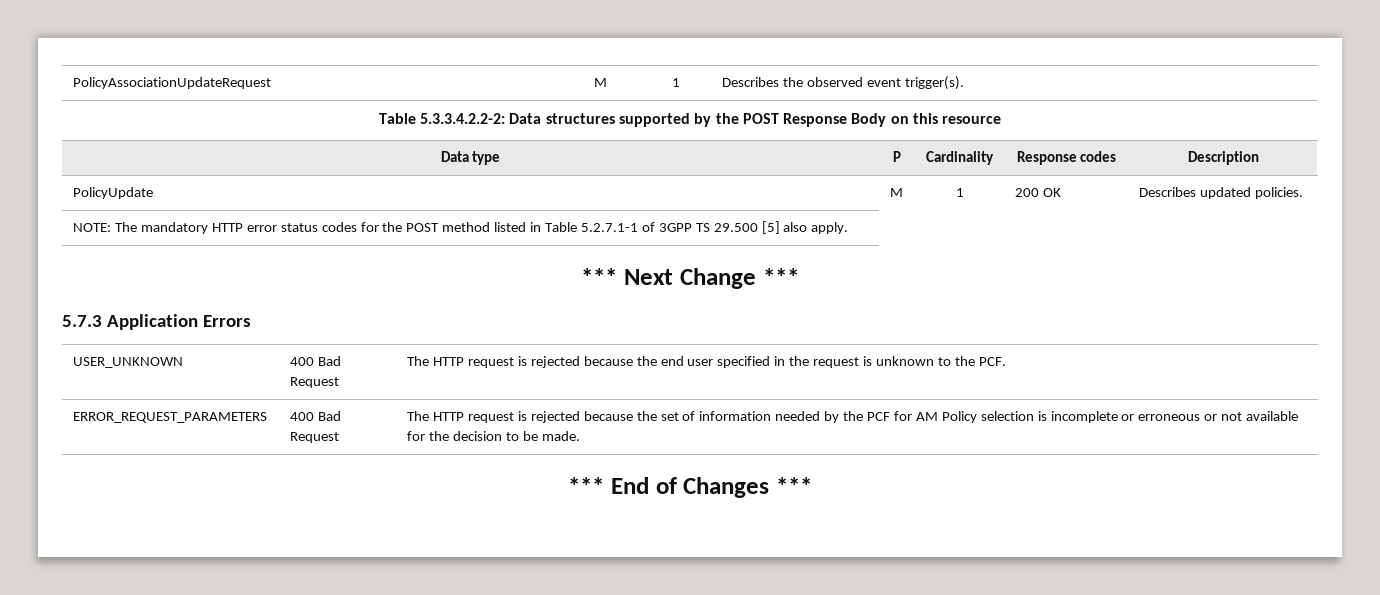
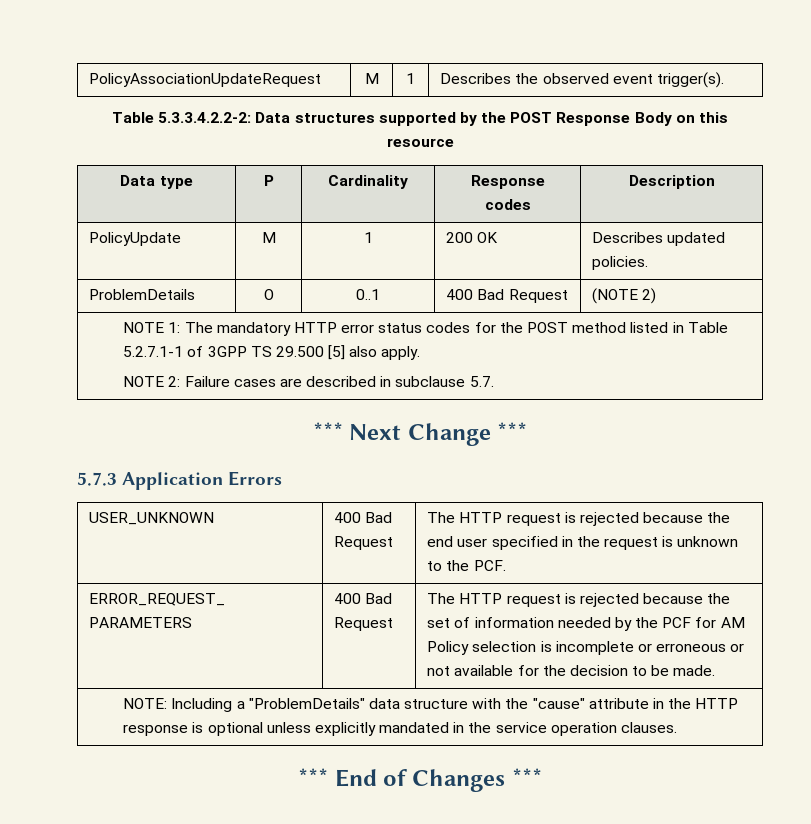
[73,223,112,232] NOTE: -> [89,289,196,300] [263,289,274,300] [356,289,380,300] [446,289,568,303] [592,288,657,304] [123,322,181,333] ProblemDetails | O | 0..1 | 400 Bad Request | (NOTE 2) // NOTE 1:
(849, 228) none -> [123,376,494,387] // NOTE 2: Failure cases are described in subclause 5.7.
(580, 436) none -> [123,698,739,712] [123,722,677,736] // NOTE: Including a "ProblemDetails" data structure with the "cause" attribute in the HTTP response is optional unless explicitly mandated in the service operation clauses.

